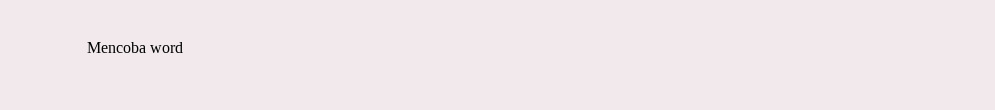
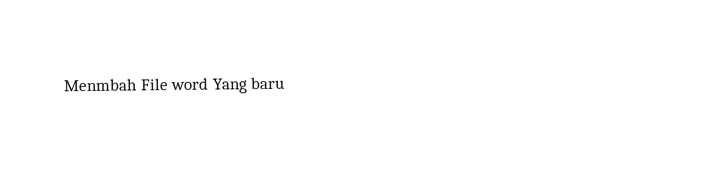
[87,42,184,53] Mencoba word -> [63,76,285,94] Menmbah File word Yang baru

